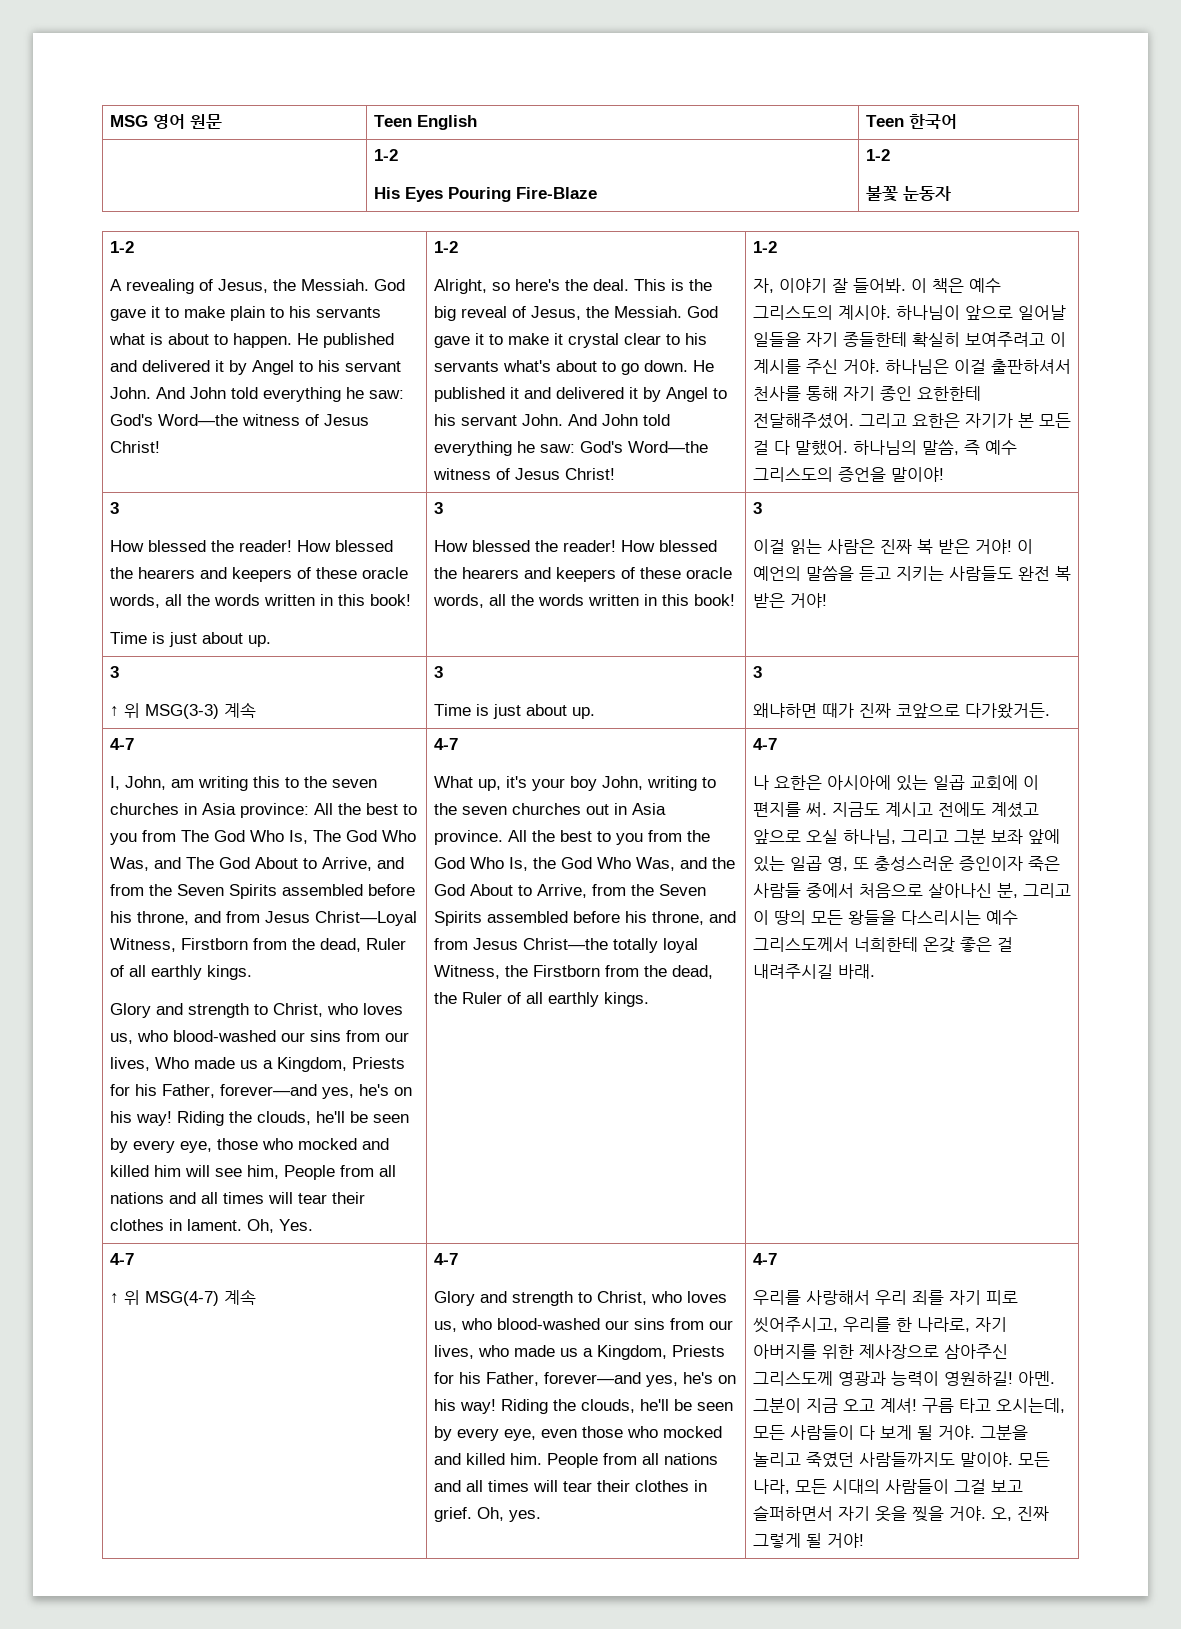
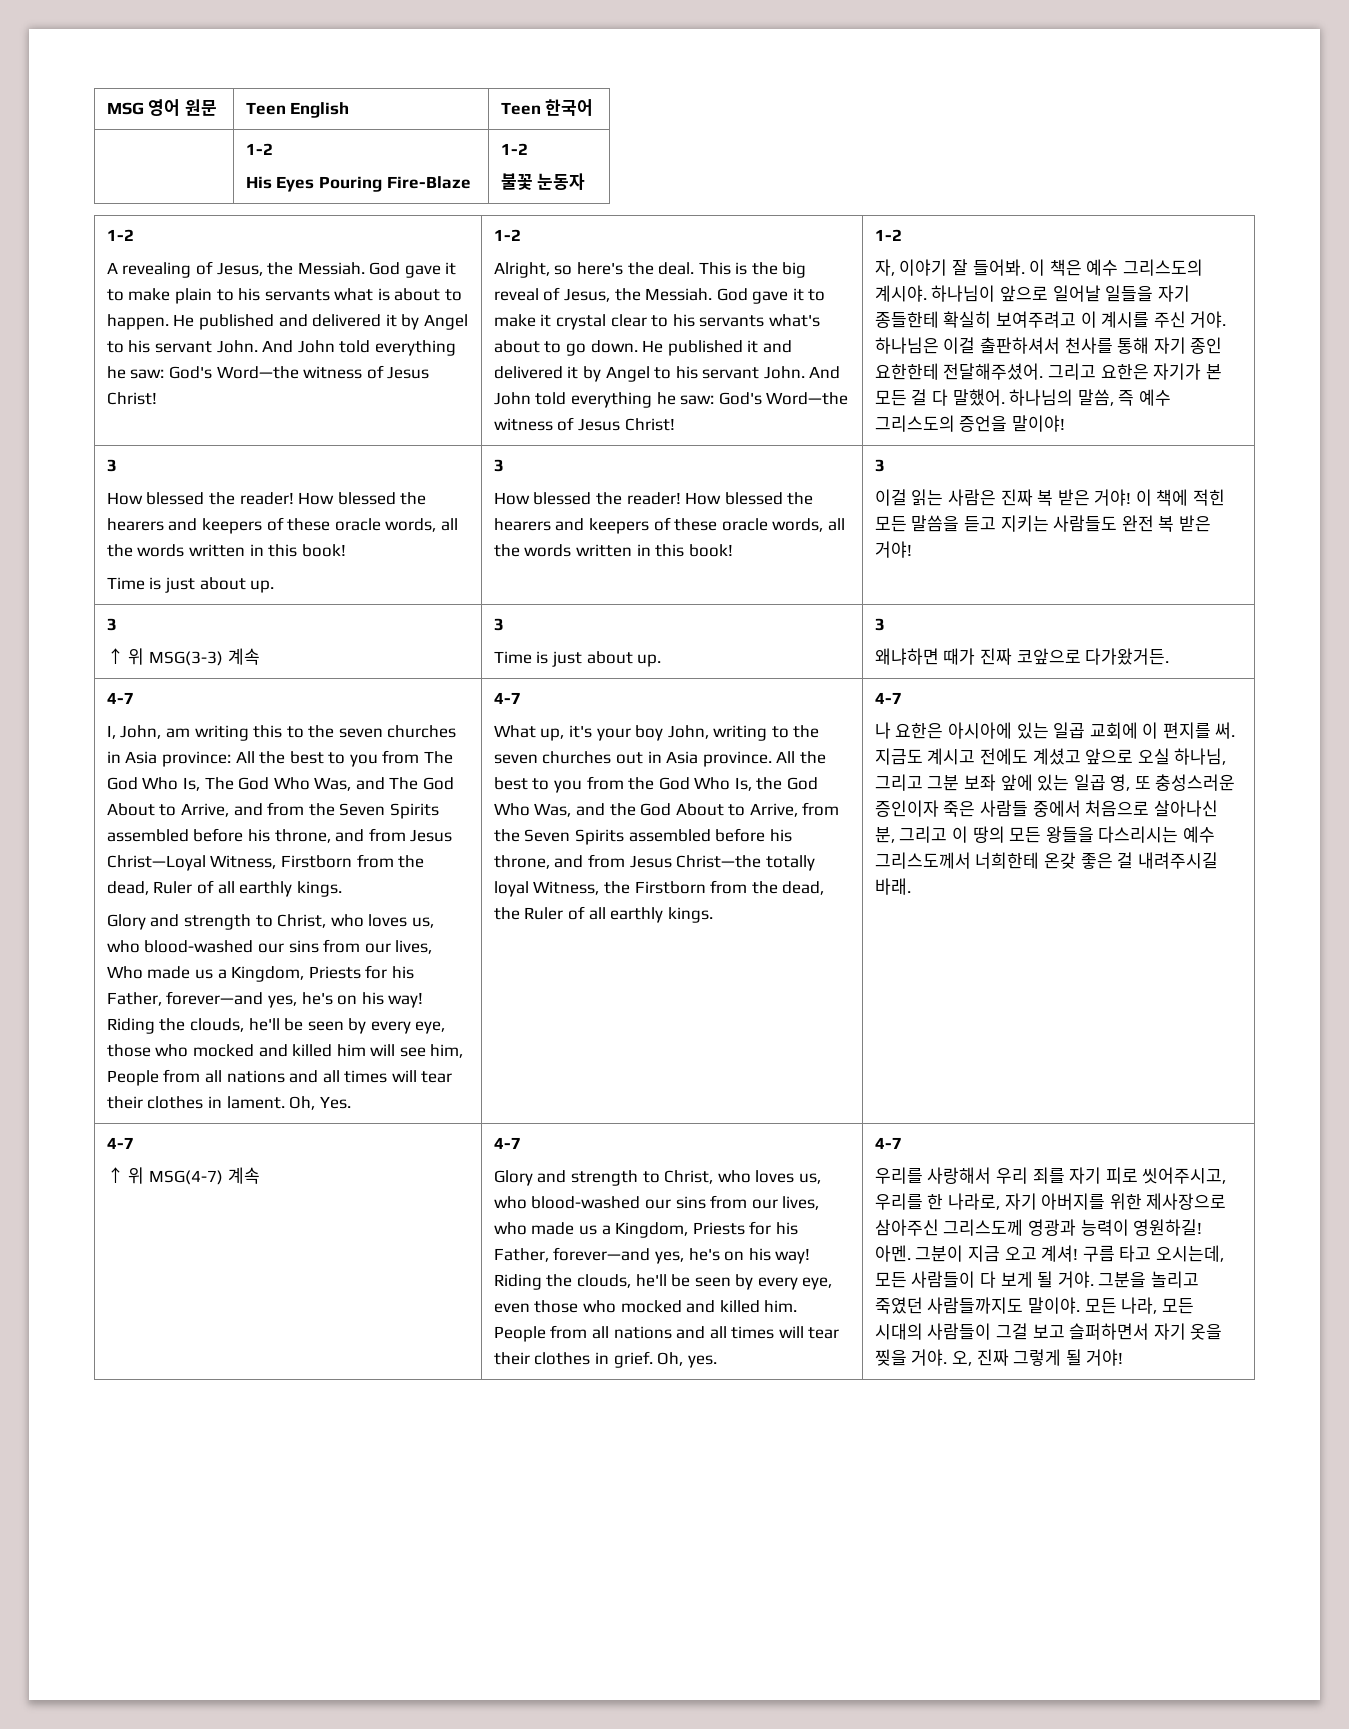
[752,566,801,581] 예언의 -> [1156,489,1226,506] [874,516,907,532] 책에 적힌 모든

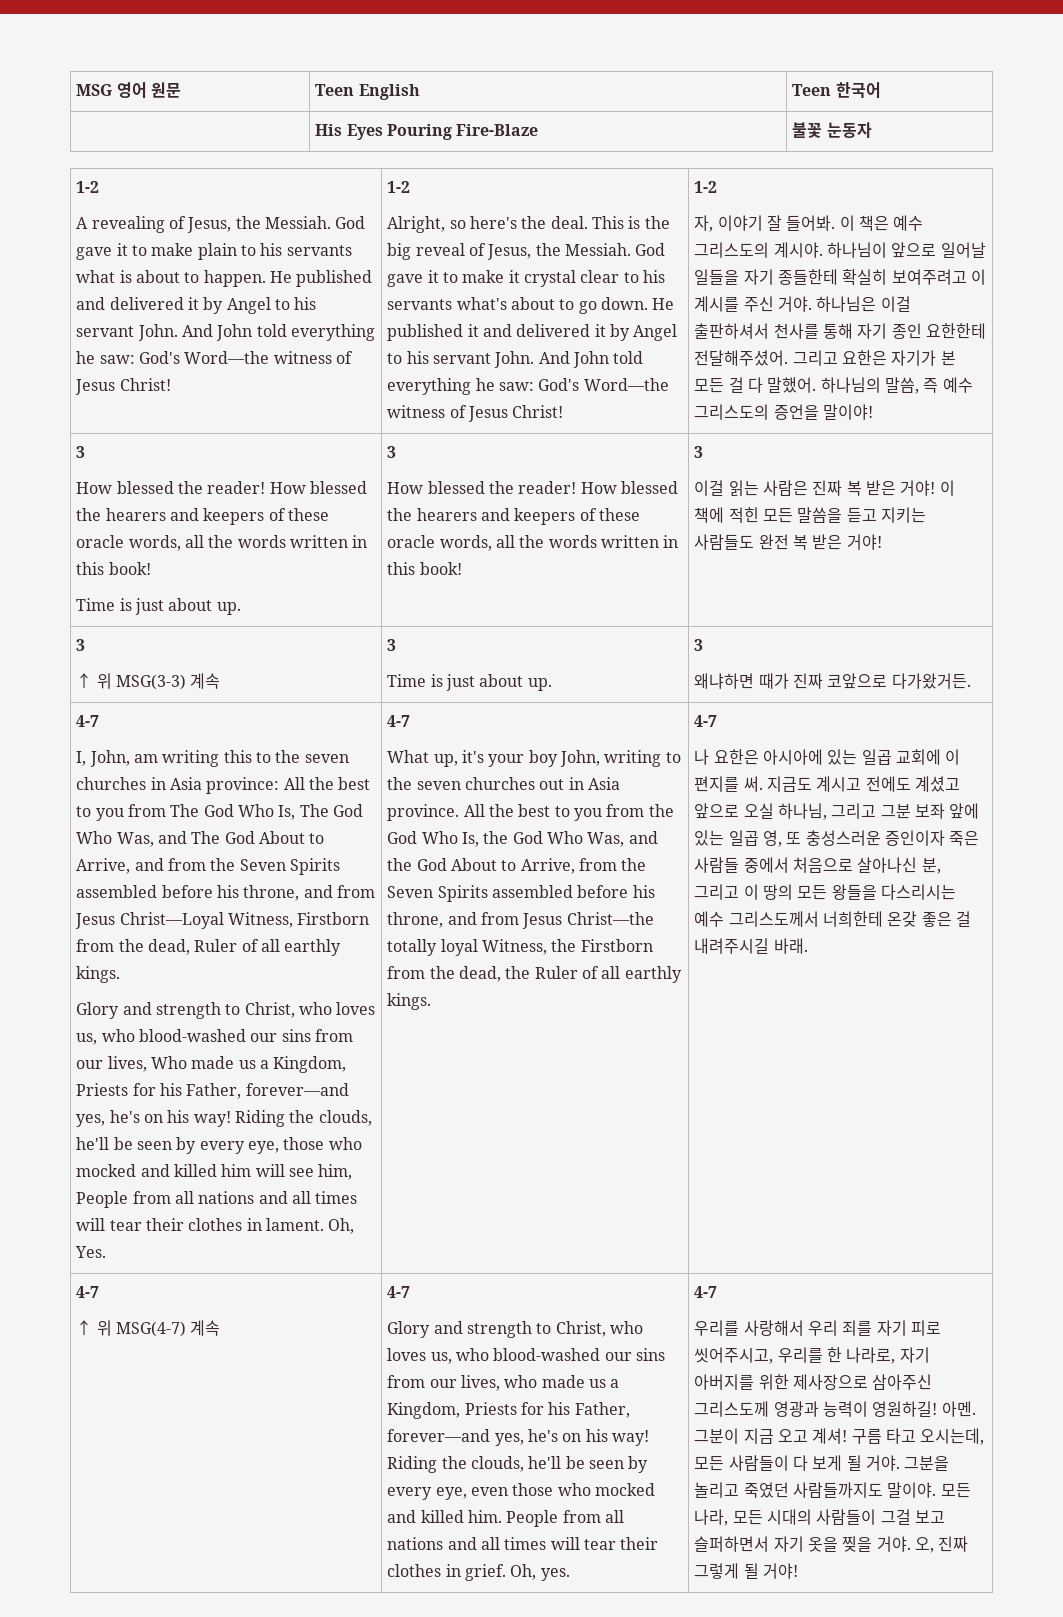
[245,143,273,155] 1-2 // -> (881, 90) none
[500,143,528,155] 1-2 // -> (539, 130) none

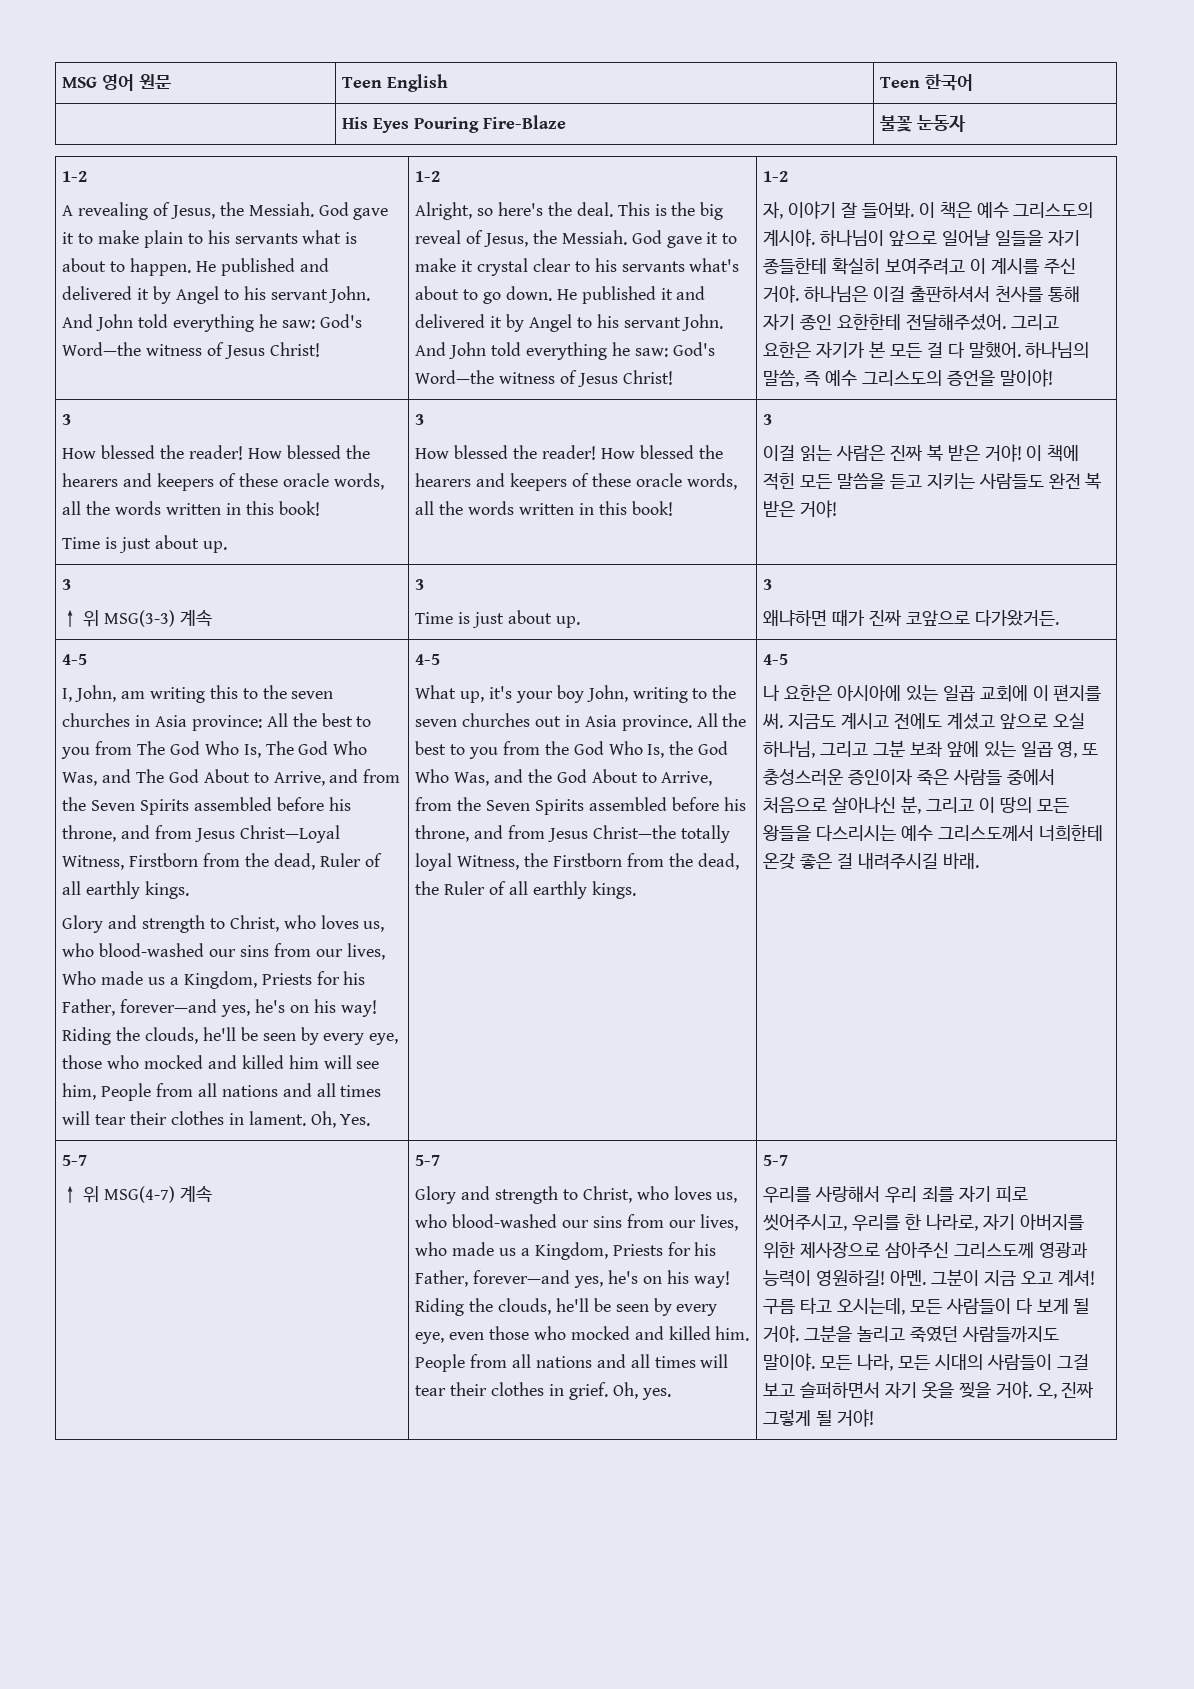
[76,715,100,727] 4-7 -> [62,654,88,665] 4-5
[387,715,411,727] 4-7 -> [415,654,441,665] 4-5
[694,715,718,727] 4-7 -> [763,654,789,665] 4-5
[76,1286,100,1298] 4-7 -> [62,1155,88,1166] 5-7
[387,1286,411,1298] 4-7 -> [415,1155,441,1166] 5-7
[694,1286,718,1298] 4-7 -> [763,1155,789,1166] 5-7

